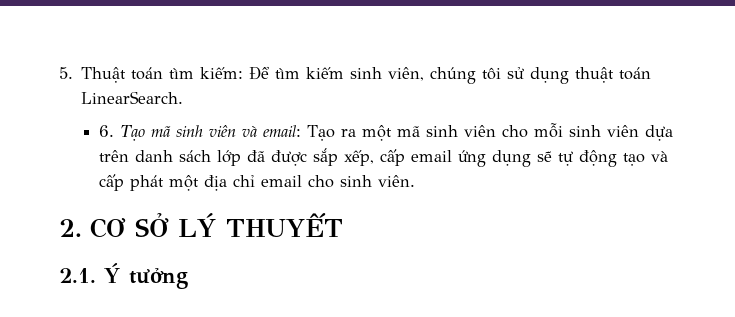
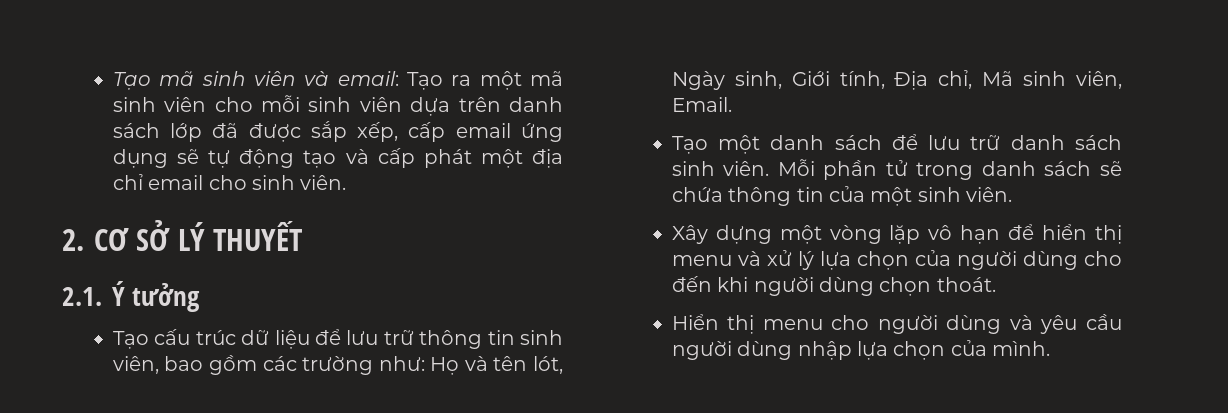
[59,66,652,84] [81,91,184,104] [98,125,114,137] 5. Thuật toán tìm kiếm: Để tìm kiếm sinh viên, chúng tôi sử dụng thuật toán LinearSearch. // 6. -> (112, 81) none
(189, 278) none -> [112,329,563,349] [112,355,563,375] [671,70,1122,90] [671,97,732,112] [671,134,1122,154] [671,159,1122,180] [671,186,1013,206] [671,224,1123,244] [671,250,1122,270] [671,276,996,296] [671,314,1122,334] [671,340,1051,360] // Tạo cấu trúc dữ liệu để lưu trữ thông tin sinh viên, bao gồm các trường như: Họ và tên lót, Ngày sinh, Giới tính, Địa chỉ, Mã sinh viên, Email. // Tạo một danh sách để lưu trữ danh sách sinh viên. Mỗi phần tử trong danh sách sẽ chứa thông tin của một sinh viên. // Xây dựng một vòng lặp vô hạn để hiển thị menu và xử lý lựa chọn của người dùng cho đến khi người dùng chọn thoát. // Hiển thị menu cho người dùng và yêu cầu người dùng nhập lựa chọn của mình.

